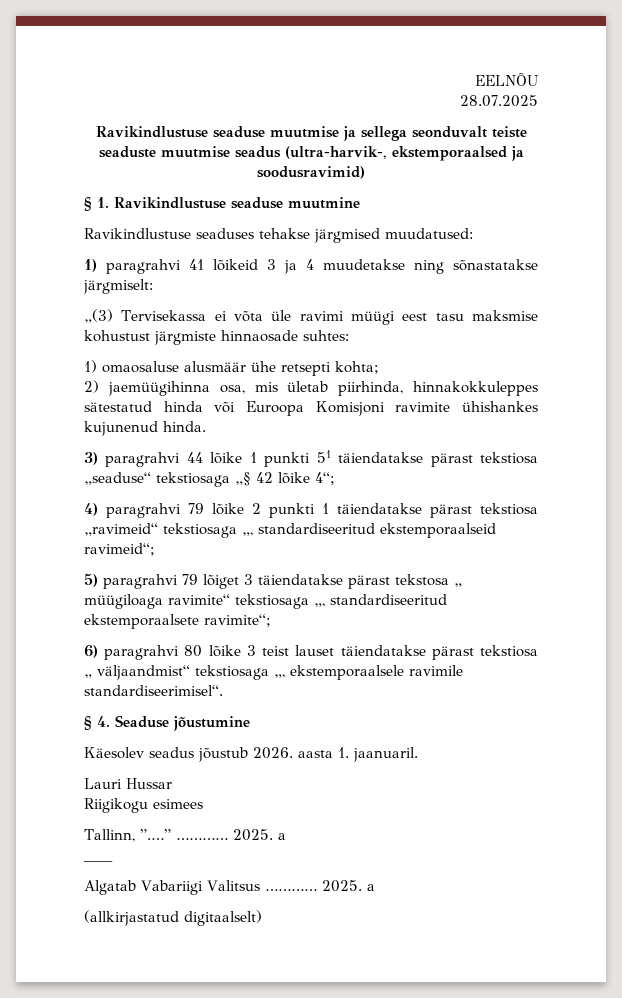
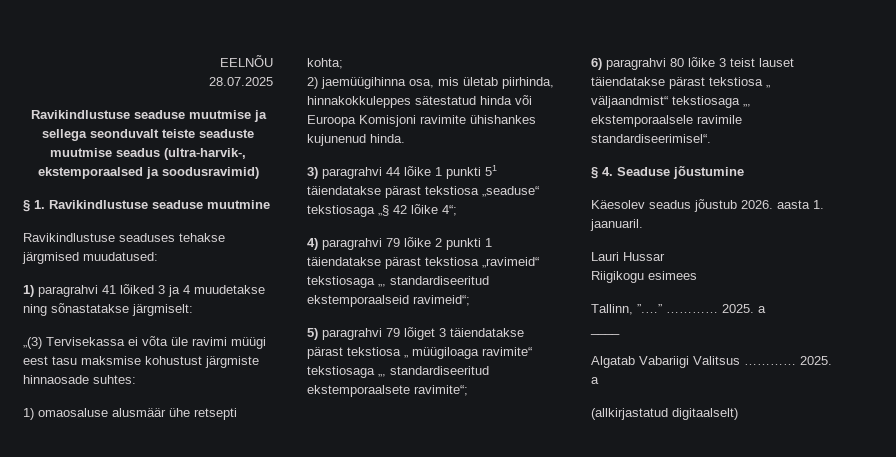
[213,259,258,271] lõikeid -> [120,284,154,294] lõiked
[395,574,449,586] tekstosa -> [347,347,401,356] tekstiosa

